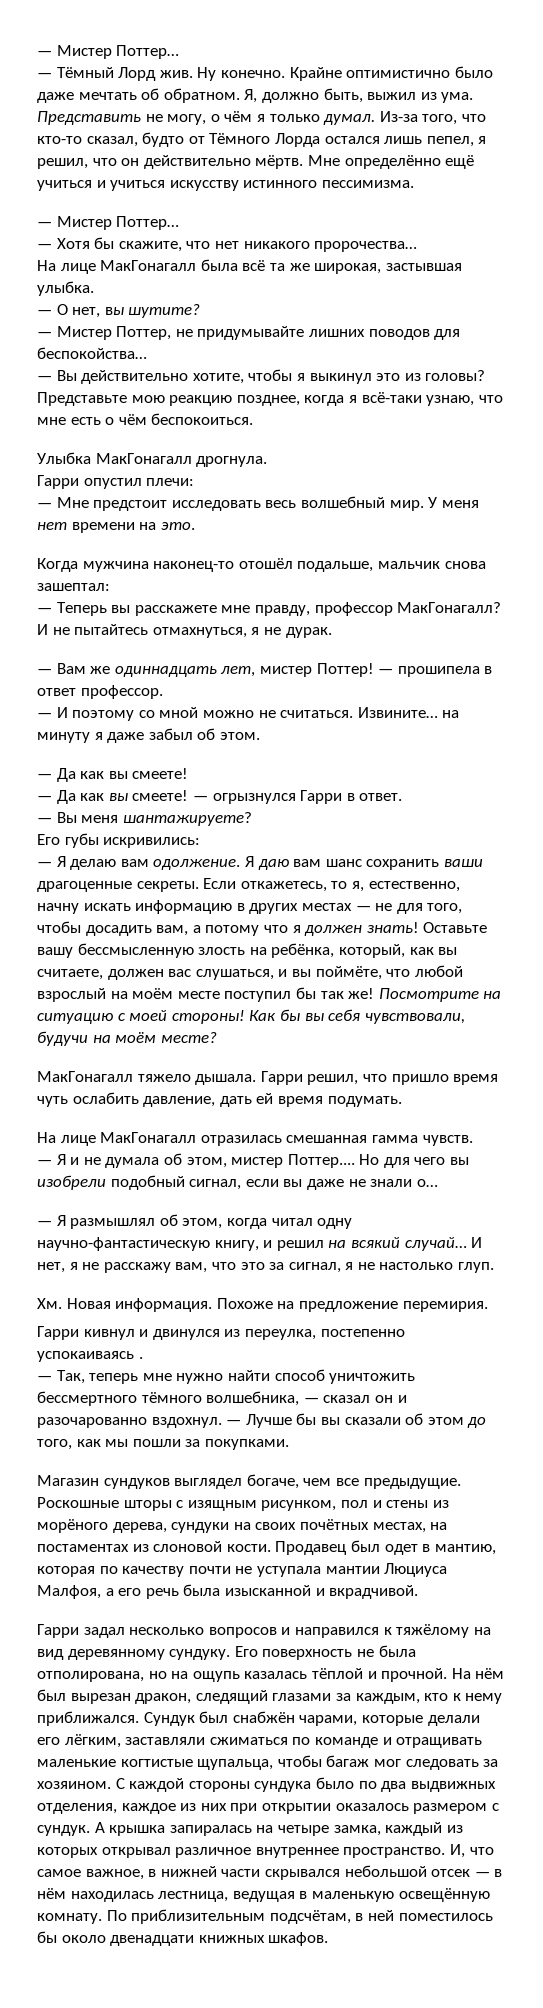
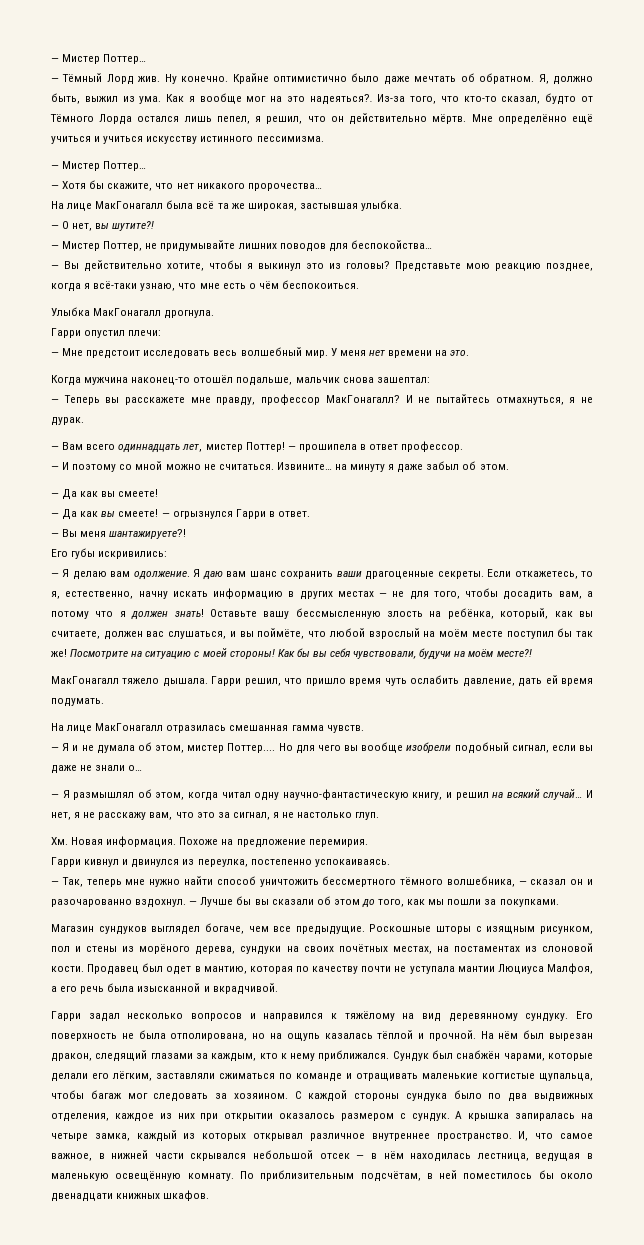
[37,111,376,125] Представить не могу, о чём я только думал. -> [166,93,373,105] Как я вообще мог на это надеяться?.
[128,304,201,318] шутите? -> [112,221,155,231] шутите?!
[90,666,111,674] же -> [86,444,116,450] всего
[122,812,252,826] шантажируете? -> [109,529,187,539] шантажируете?!
[160,1032,217,1043] месте? -> [496,649,532,657] месте?!
(470, 1161) none -> [361,742,404,753] вообще
[37,1351,143,1362] успокаиваясь . -> [314,859,390,867] успокаиваясь.

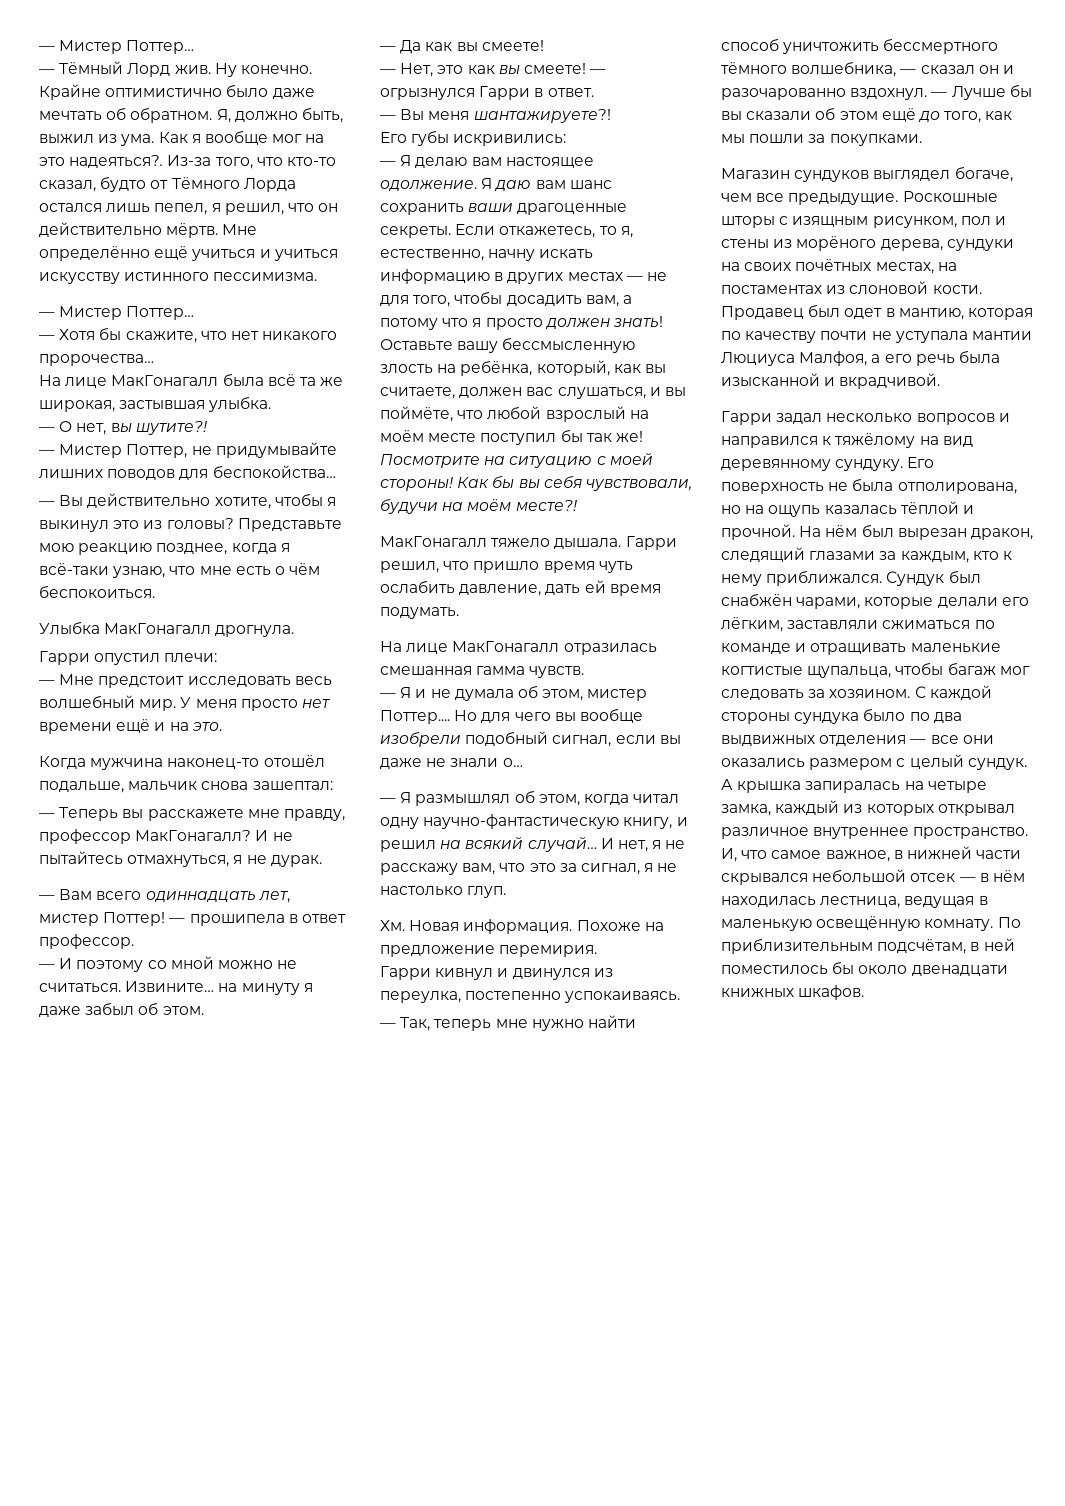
(366, 353) none -> [240,699,298,711] просто
(433, 354) none -> [116,719,166,733] ещё и
[62,509,78,520] Да -> [400,63,464,77] Нет, это
(131, 574) none -> [505,157,594,168] настоящее
(126, 614) none -> [485,318,543,330] просто
(360, 902) none -> [881,108,916,122] ещё
[51,1113,336,1122] отделения, каждое из них при открытии оказалось -> [819,735,994,746] [721,758,805,768] отделения — все они оказались
(406, 1116) none -> [909,754,964,769] целый

